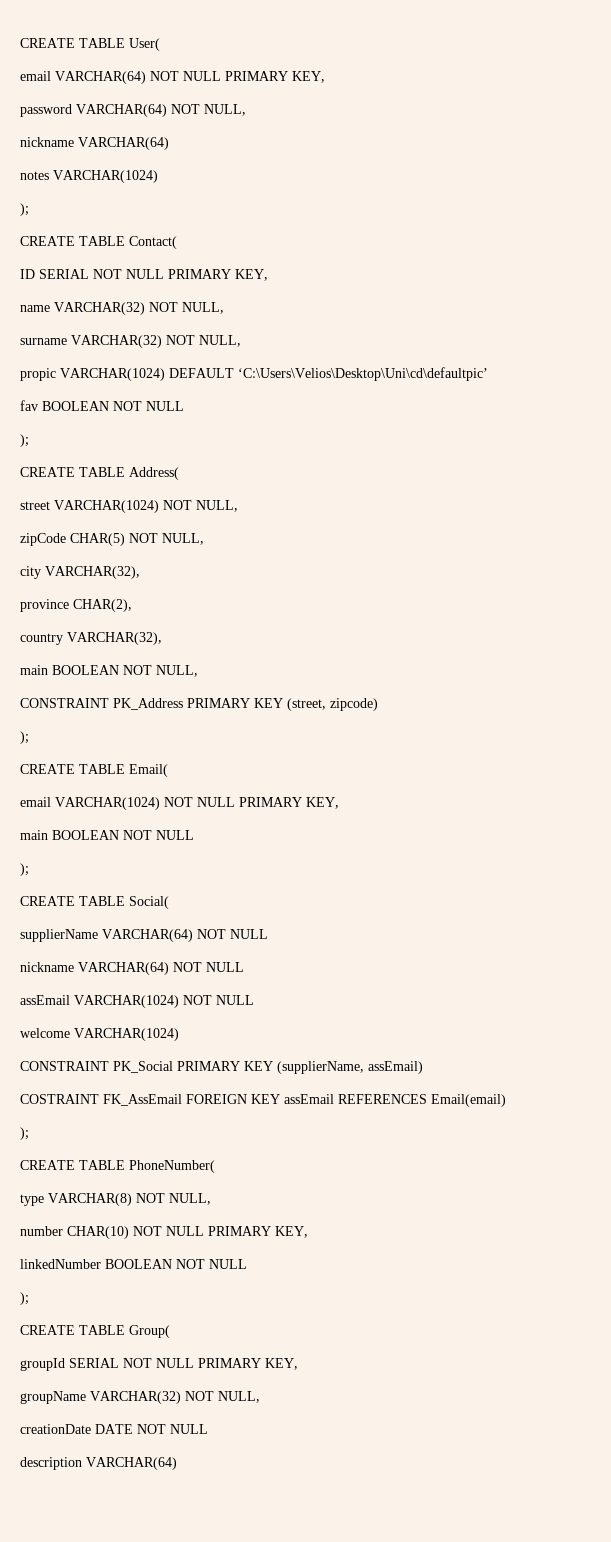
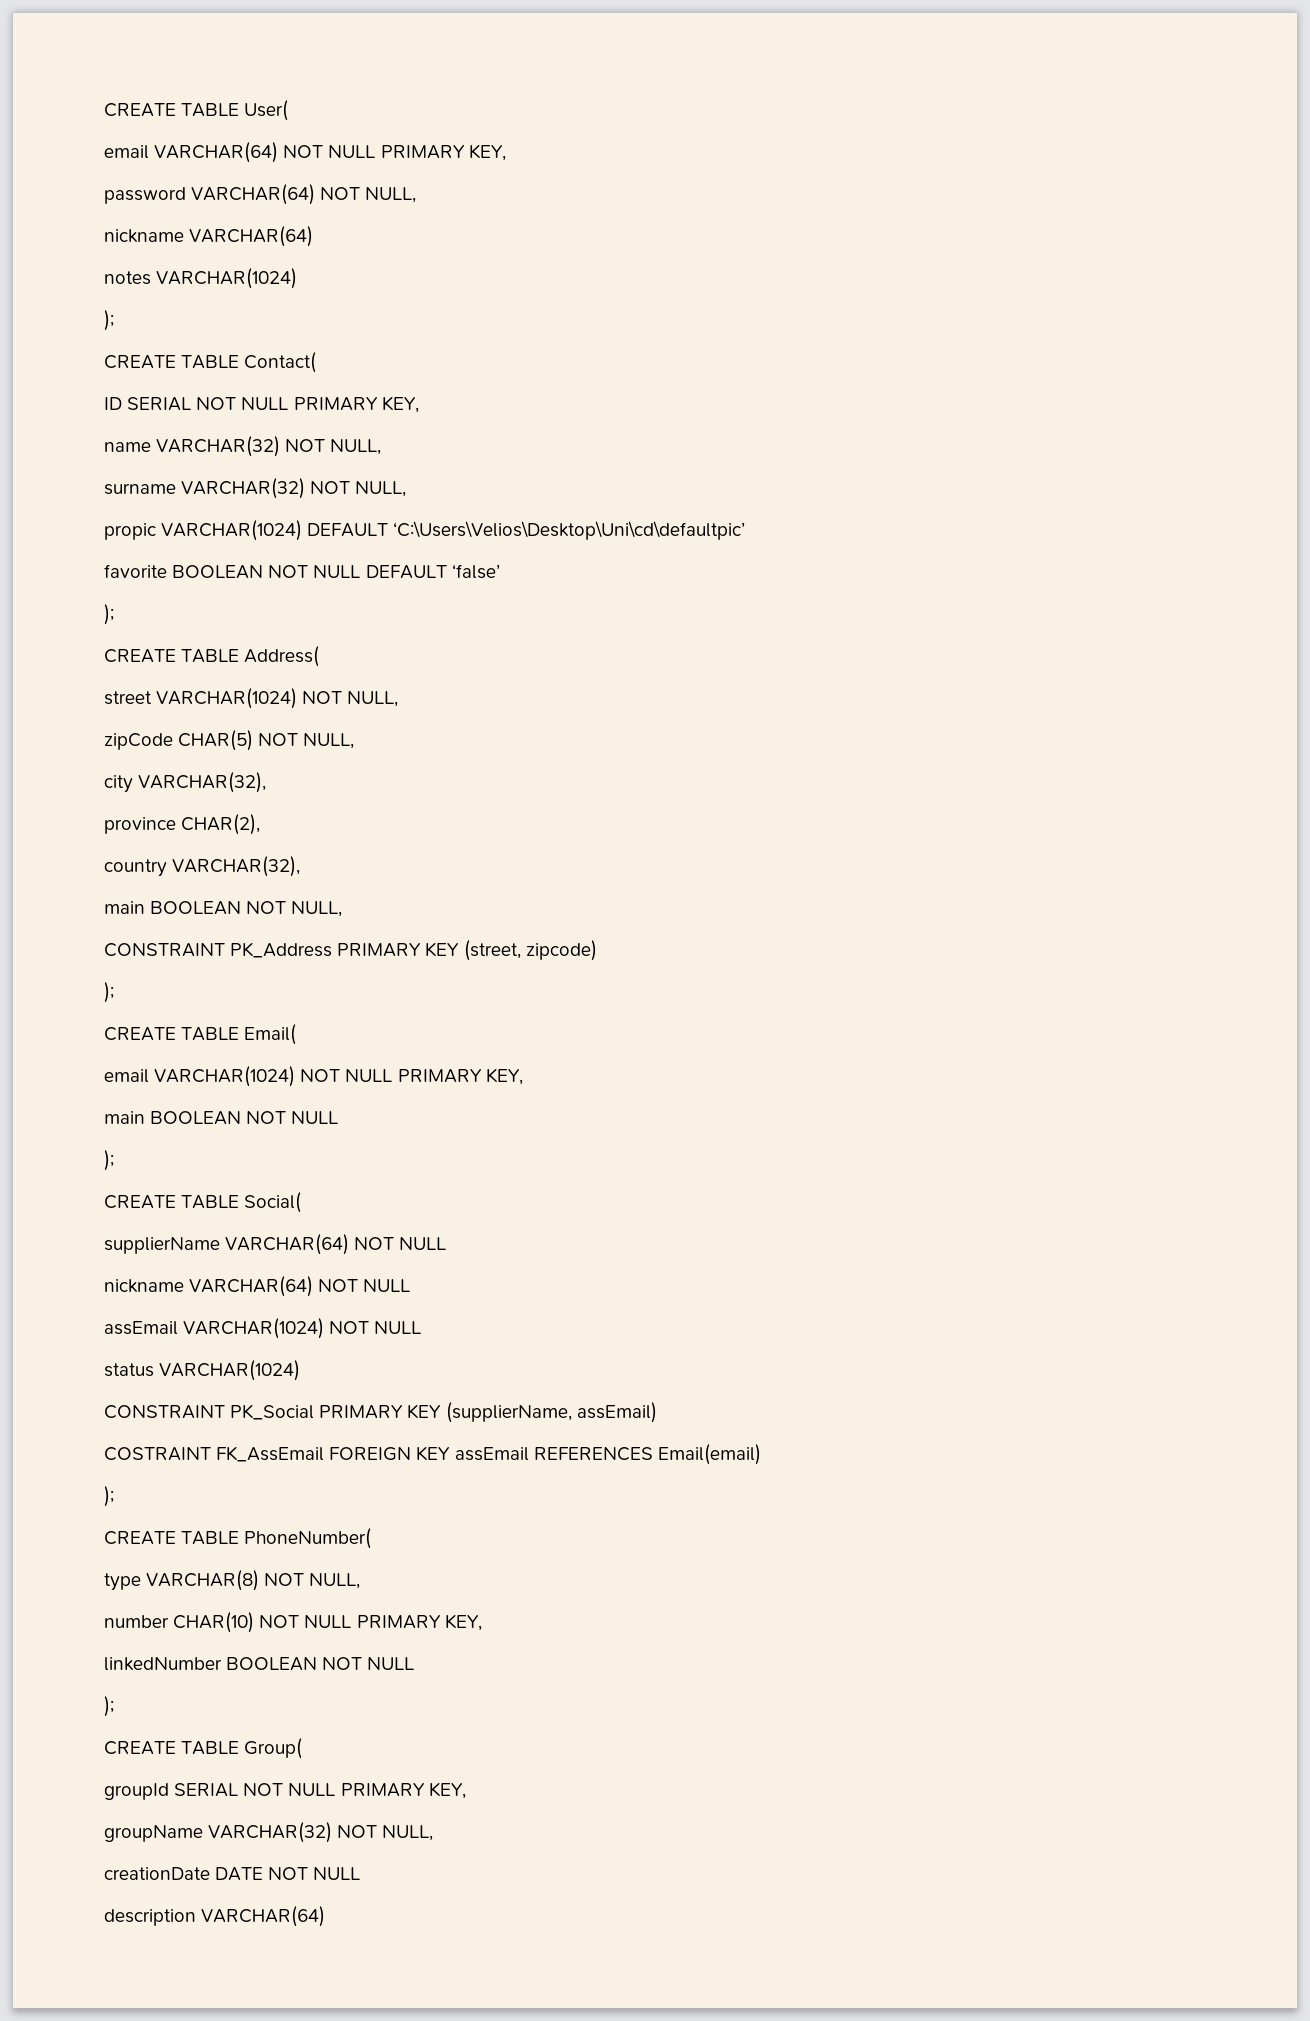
[20,400,184,411] fav BOOLEAN NOT NULL -> [104,564,500,579] favorite BOOLEAN NOT NULL DEFAULT ‘false’
[20,1028,70,1038] welcome -> [104,1363,154,1377] status

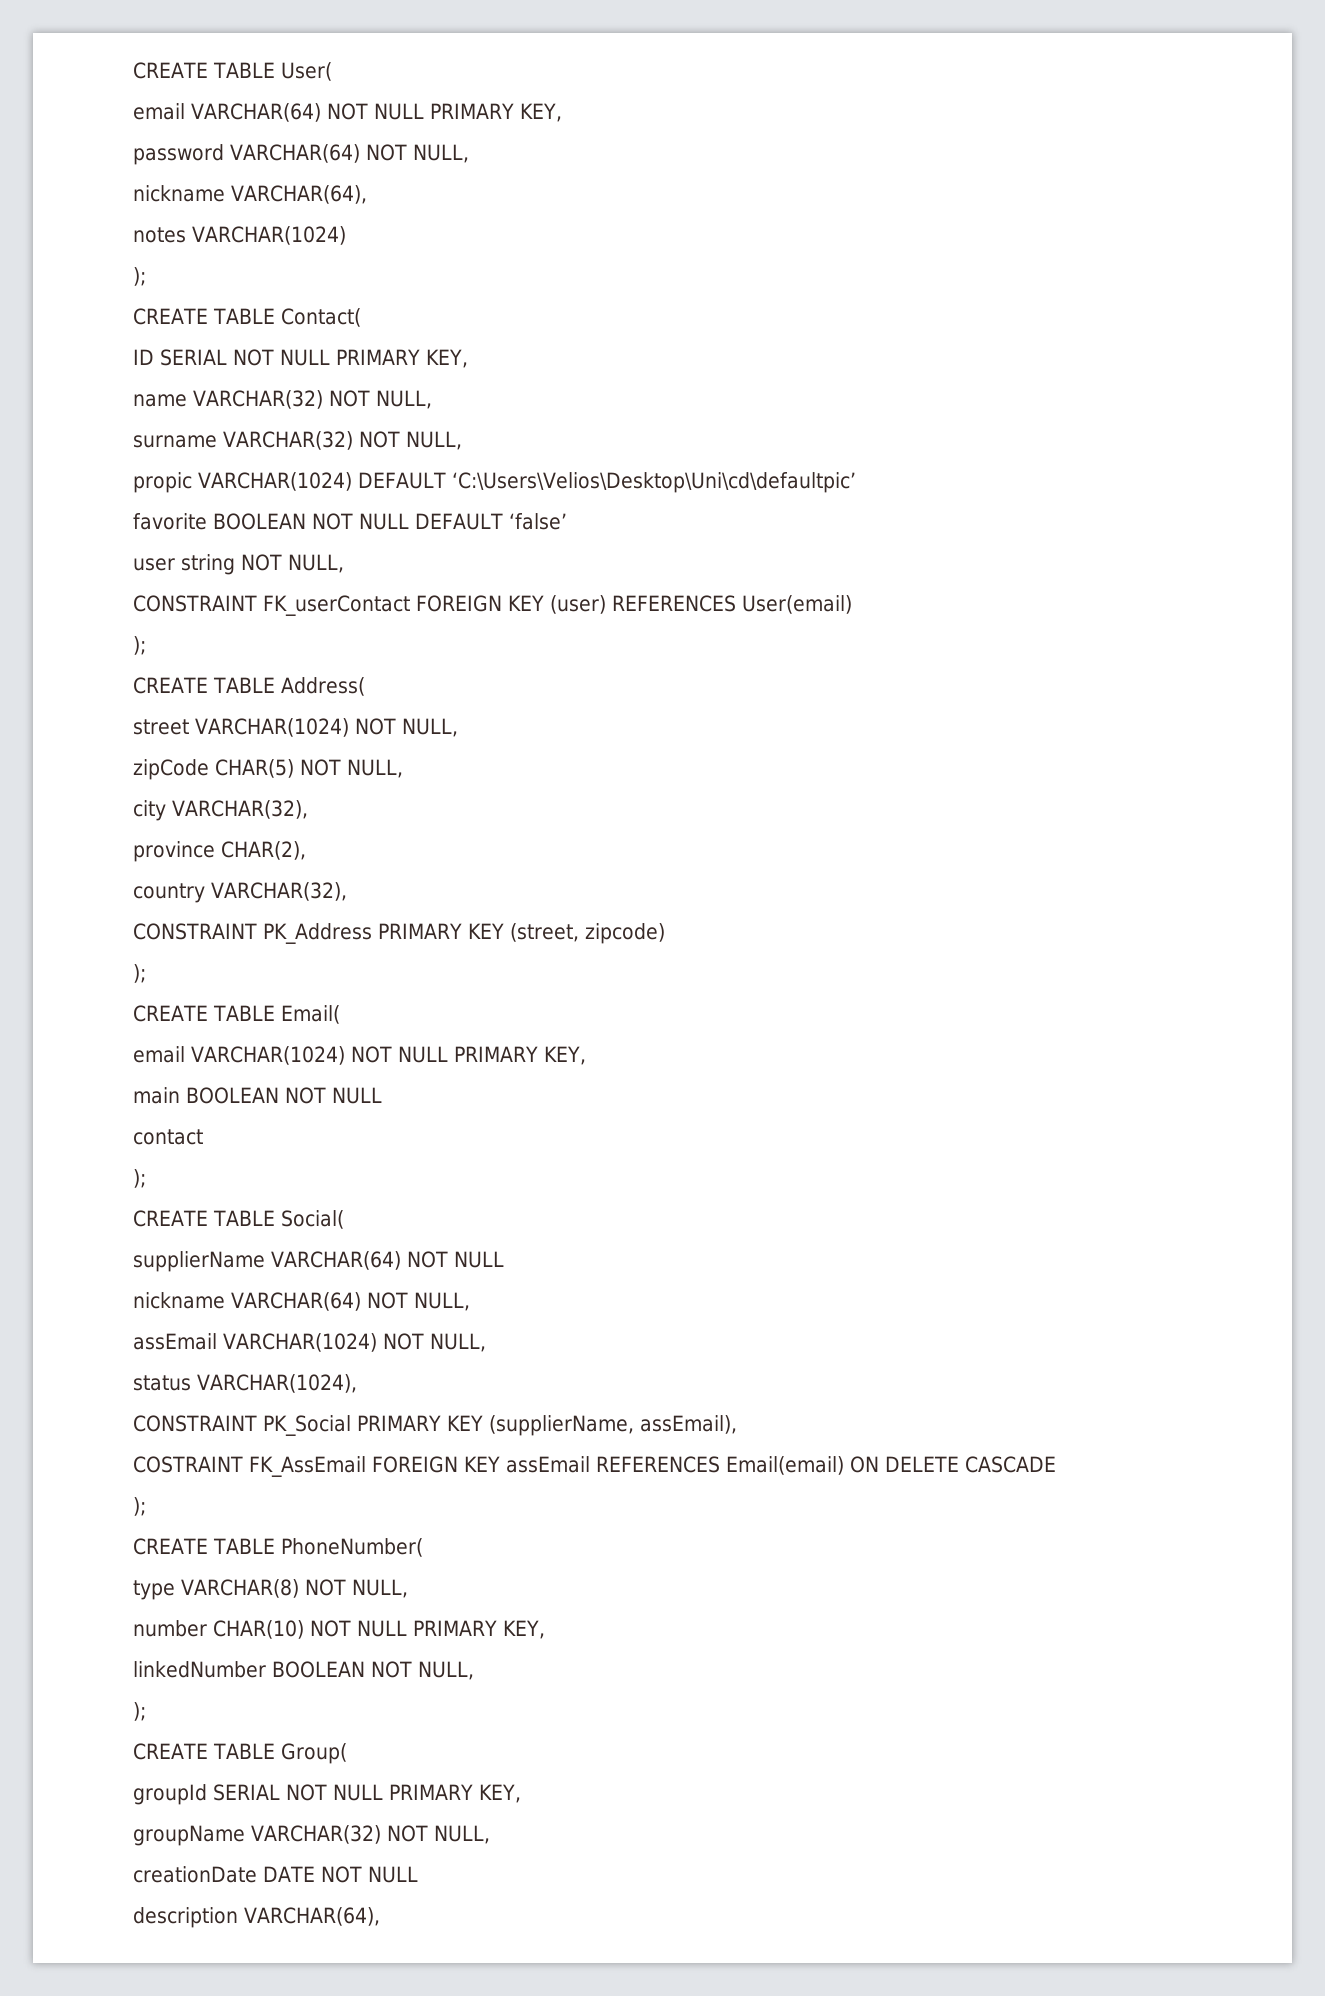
[189,226,314,247] VARCHAR(64) -> [231,185,367,204] VARCHAR(64),
(500, 571) none -> [133,554,344,575] [133,595,852,616] // user string NOT NULL, // CONSTRAINT FK_userContact FOREIGN KEY (user) REFERENCES User(email)
[104,901,343,917] // main BOOLEAN NOT NULL, -> (347, 891) none
(339, 1117) none -> [133,1129,203,1145] // contact
[363,1279,411,1292] NULL -> [413,1292,470,1311] NULL,
[374,1321,422,1334] NULL -> [429,1333,486,1352] NULL,
[159,1360,301,1381] VARCHAR(1024) -> [197,1374,357,1393] VARCHAR(1024),
[576,1402,657,1423] assEmail) -> [639,1415,737,1434] assEmail),
(761, 1454) none -> [849,1456,1056,1473] ON DELETE CASCADE
[367,1657,415,1670] NULL -> [417,1661,474,1680] NULL,
[201,1906,326,1927] VARCHAR(64) -> [244,1907,380,1926] VARCHAR(64),

